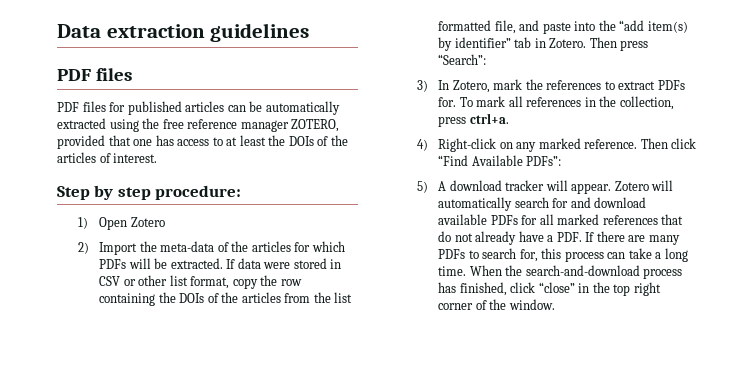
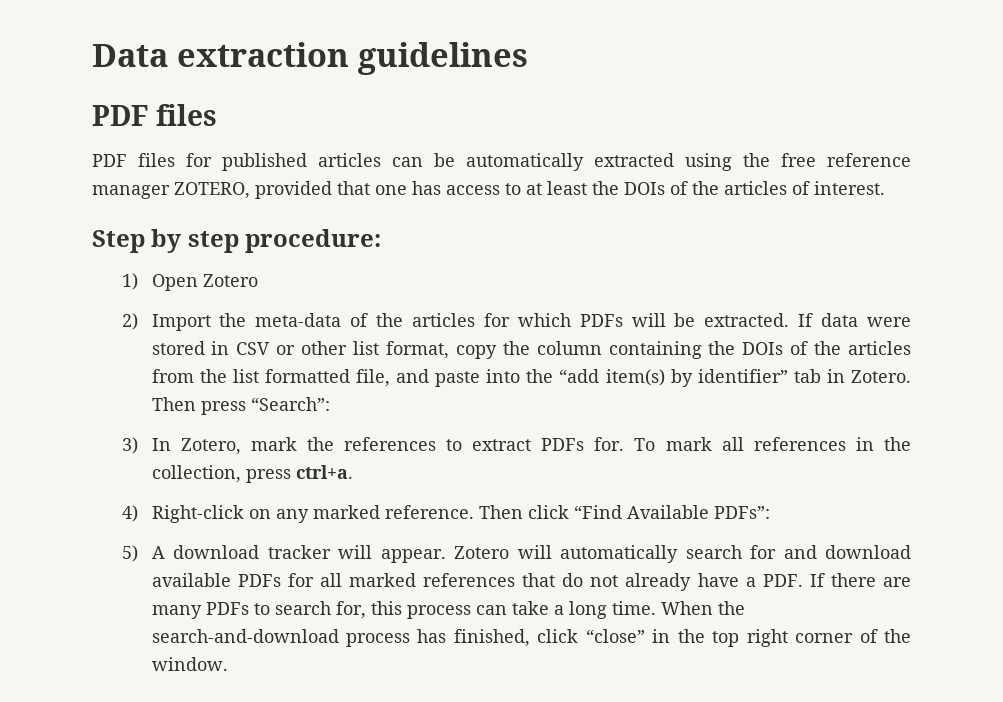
[280,279,302,286] row -> [536,341,602,355] column

